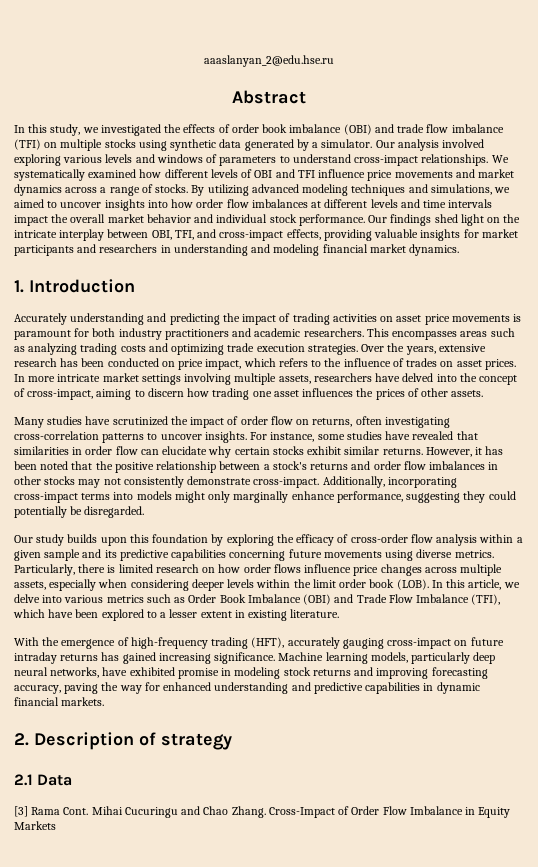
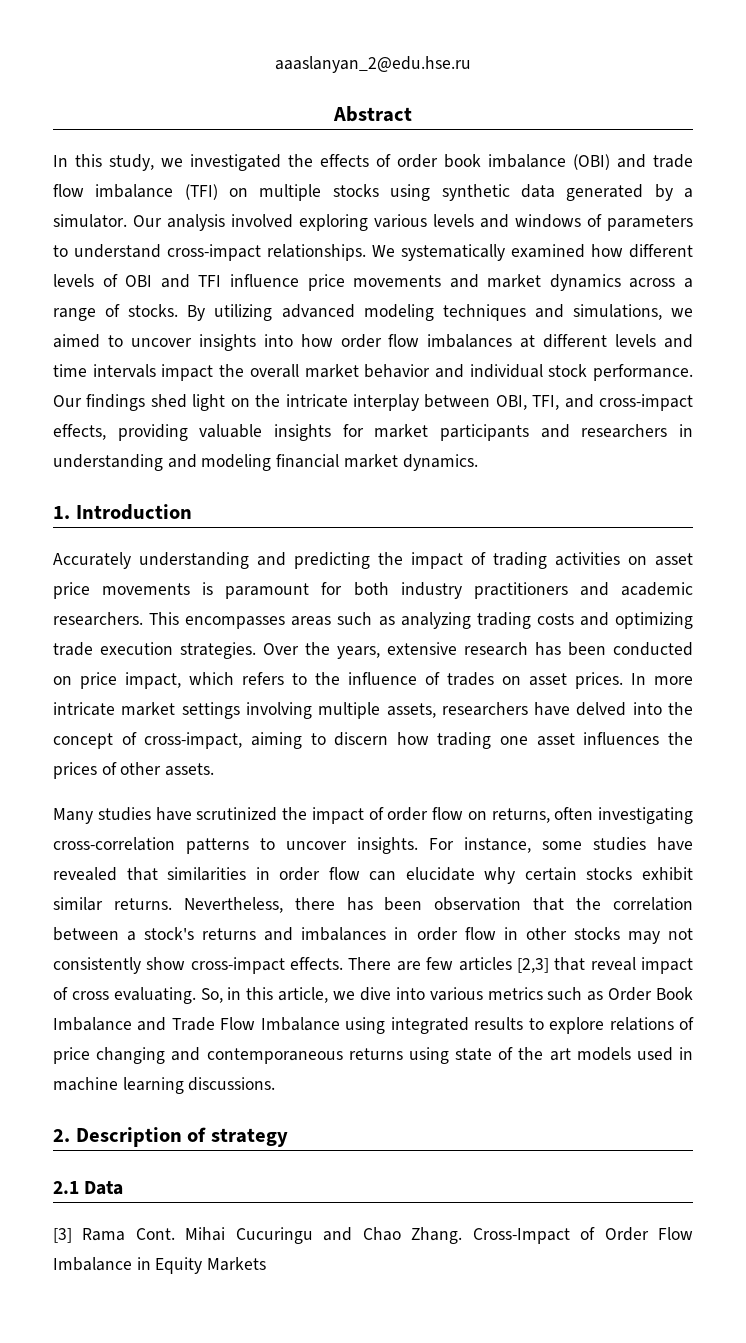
[425,446,504,457] [14,461,69,470] However, it has been noted -> [183,897,522,913] Nevertheless, there has been observation
[114,461,217,473] positive relationship -> [613,897,694,911] correlation
[373,461,486,470] order flow imbalances -> [301,927,496,941] imbalances in order flow
[187,476,457,488] [14,491,516,503] [14,506,145,518] [14,534,523,546] [14,549,494,561] [14,564,503,576] [14,579,443,591] demonstrate cross-impact. Additionally, incorporating cross-impact terms into models might only marginally enhance performance, suggesting they could potentially be disregarded. // Our study builds upon this foundation by exploring the efficacy of cross-order flow analysis within a given sample and its predictive capabilities concerning future movements using diverse metrics. Particularly, there is limited research on how order flows influence price changes across multiple assets, especially when considering deeper levels within the limit order book (LOB). In -> [146,957,694,974] [53,987,242,1004] show cross-impact effects. There are few articles [2,3] that reveal impact of cross evaluating. So, in
[14,594,40,603] delve -> [359,987,391,1001] dive
[303,594,332,605] (OBI) -> (132, 1024) none
[471,594,501,605] [13,609,340,621] [14,637,504,649] [14,652,496,664] [14,667,488,679] [14,682,480,694] [14,697,105,706] (TFI), which have been explored to a lesser extent in existing literature. // With the emergence of high-frequency trading (HFT), accurately gauging cross-impact on future intraday returns has gained increasing significance. Machine learning models, particularly deep neural networks, have exhibited promise in modeling stock returns and improving forecasting accuracy, paving the way for enhanced understanding and predictive capabilities in dynamic financial markets. -> [345,1017,694,1034] [53,1047,693,1064] [53,1077,276,1094] using integrated results to explore relations of price changing and contemporaneous returns using state of the art models used in machine learning discussions.

